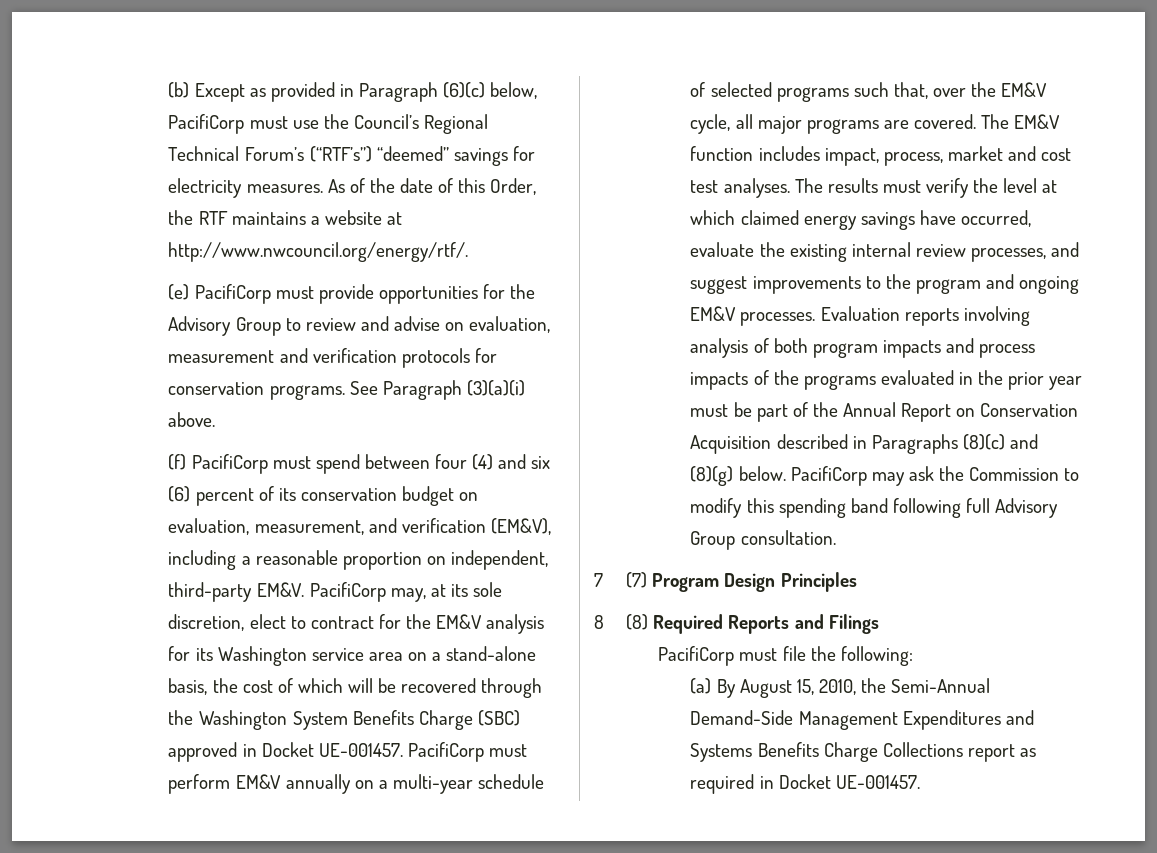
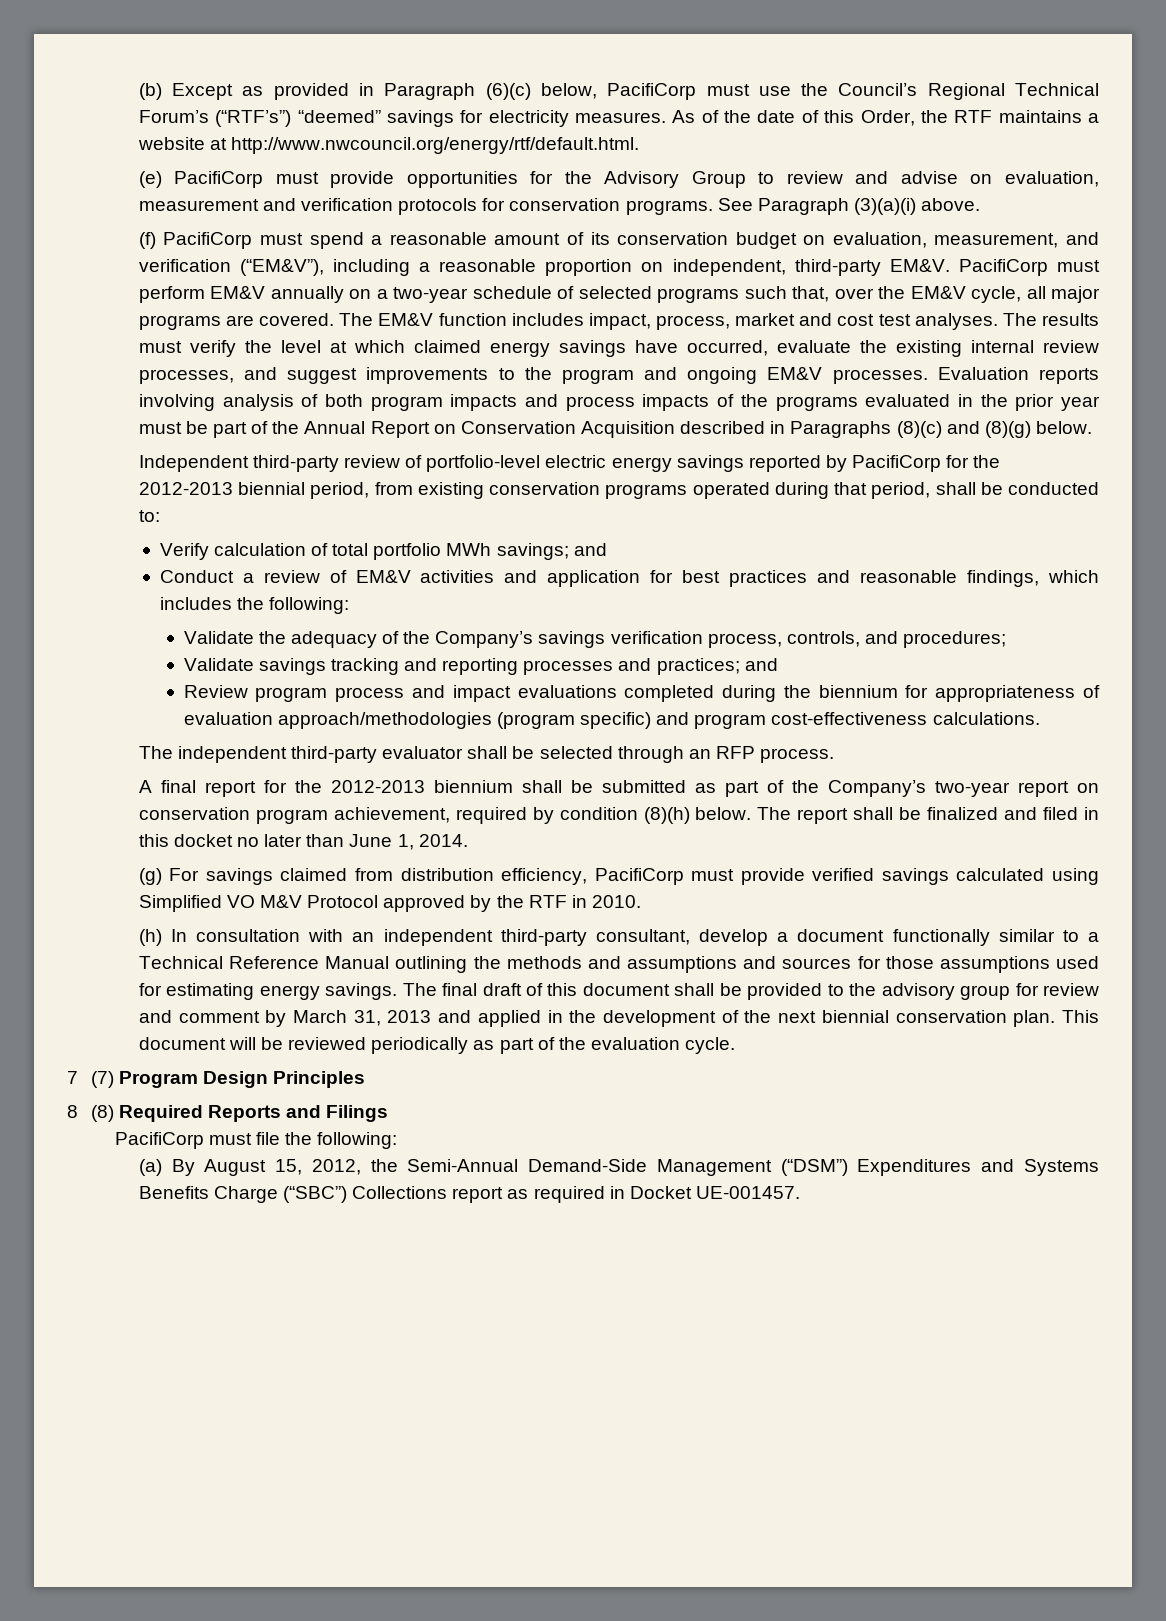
[168,242,469,262] http://www.nwcouncil.org/energy/rtf/. -> [231,137,640,154] http://www.nwcouncil.org/energy/rtf/default.html.
[364,454,551,470] [168,486,254,506] between four (4) and six (6) percent -> [371,232,561,245] a reasonable amount
[490,518,551,535] (EM&V), -> [239,259,324,276] (“EM&V”),
[390,582,503,602] [168,614,545,634] [168,646,537,666] [168,678,543,698] [168,710,521,730] [168,742,484,762] may, at its sole discretion, elect to contract for the EM&V analysis for its Washington service area on a stand-alone basis, the cost of which will be recovered through the Washington System Benefits Charge (SBC) approved in Docket UE-001457. PacifiCorp -> (1048, 267) none
[393,774,474,794] multi-year -> [393,287,469,303] two-year
[790,466,1080,486] [690,498,1059,518] [690,530,836,550] PacifiCorp may ask the Commission to modify this spending band following full Advisory Group consultation. -> [138,455,1001,472] [138,482,1100,499] [138,510,160,522] [159,543,607,560] [159,570,1100,587] [159,597,349,614] [183,631,1007,648] [183,658,778,675] [183,685,1101,702] [183,712,1040,729] [138,746,835,763] [138,780,1099,797] [138,807,1099,824] [138,834,468,850] [138,868,1099,885] [138,895,642,912] [138,929,1099,946] [138,956,1100,973] [138,983,1099,1000] [138,1010,1100,1027] [138,1037,736,1054] // Independent third-party review of portfolio-level electric energy savings reported by PacifiCorp for the 2012-2013 biennial period, from existing conservation programs operated during that period, shall be conducted to: // Verify calculation of total portfolio MWh savings; and // Conduct a review of EM&V activities and application for best practices and reasonable findings, which includes the following: // Validate the adequacy of the Company’s savings verification process, controls, and procedures; // Validate savings tracking and reporting processes and practices; and // Review program process and impact evaluations completed during the biennium for appropriateness of evaluation approach/methodologies (program specific) and program cost-effectiveness calculations. // The independent third-party evaluator shall be selected through an RFP process. // A final report for the 2012-2013 biennium shall be submitted as part of the Company’s two-year report on conservation program achievement, required by condition (8)(h) below. The report shall be finalized and filed in this docket no later than June 1, 2014. // (g) For savings claimed from distribution efficiency, PacifiCorp must provide verified savings calculated using Simplified VO M&V Protocol approved by the RTF in 2010. // (h) In consultation with an independent third-party consultant, develop a document functionally similar to a Technical Reference Manual outlining the methods and assumptions and sources for those assumptions used for estimating energy savings. The final draft of this document shall be provided to the advisory group for review and comment by March 31, 2013 and applied in the development of the next biennial conservation plan. This document will be reviewed periodically as part of the evaluation cycle.
[818,679,856,695] 2010, -> [311,1159,361,1175] 2012,
(898, 720) none -> [780,1159,848,1176] (“DSM”)
(878, 752) none -> [283,1186,348,1203] (“SBC”)

